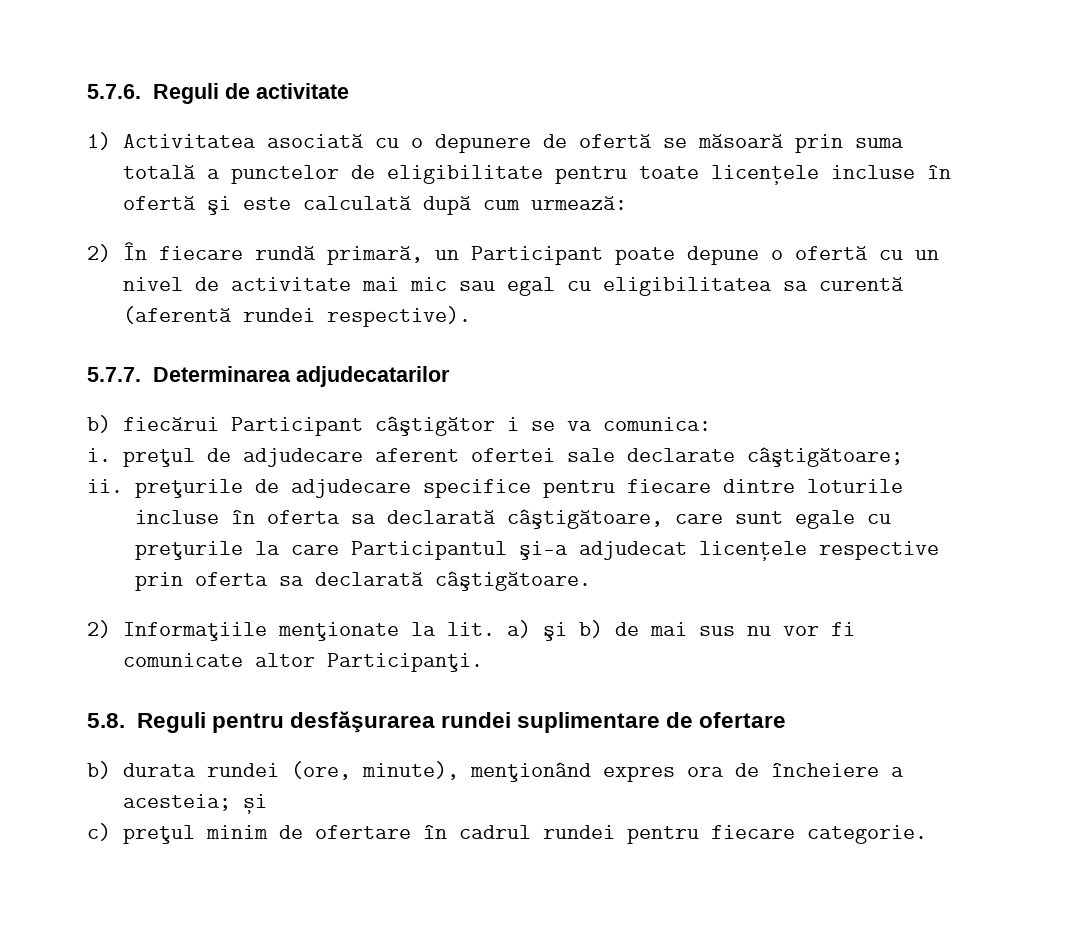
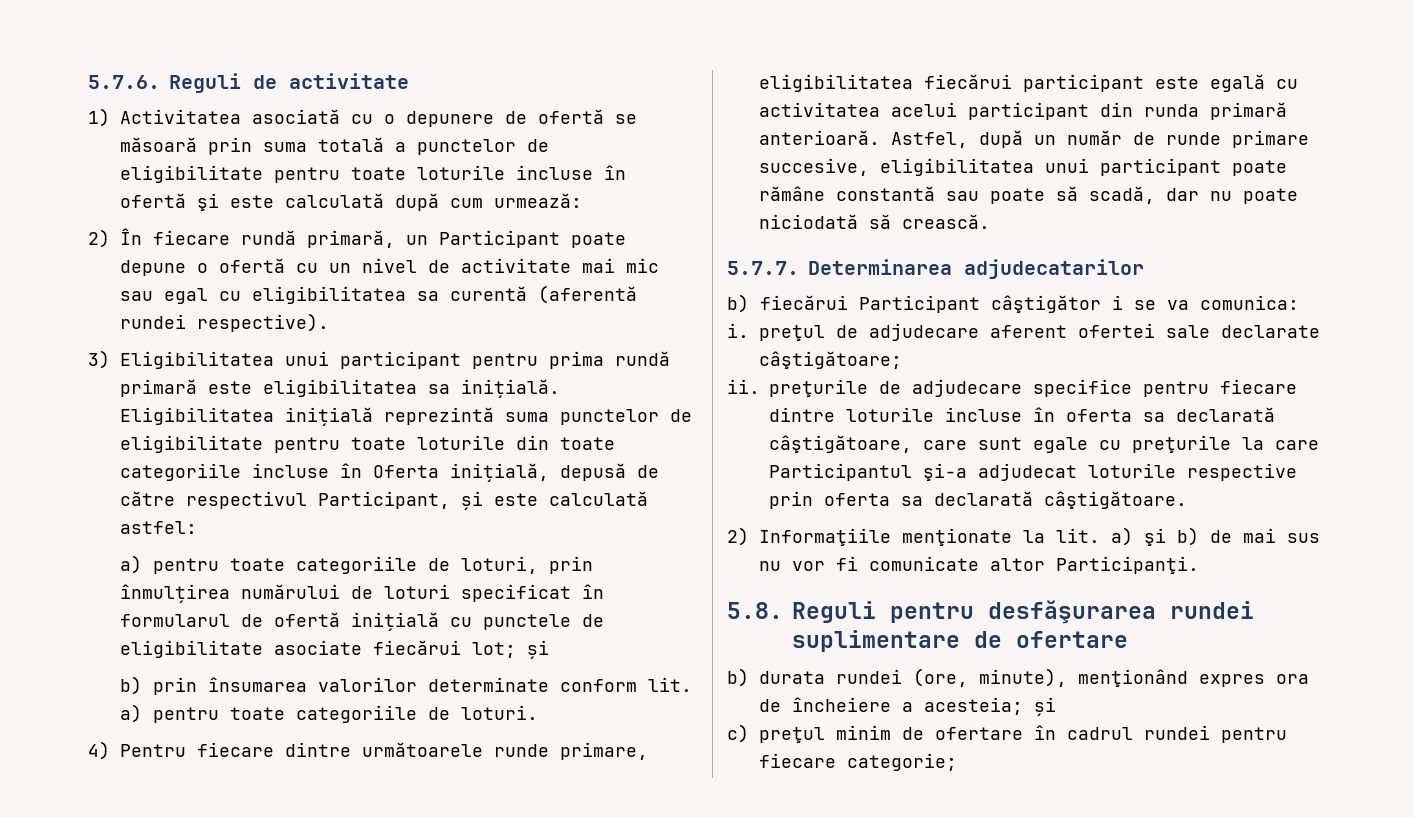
[710,165,819,185] licențele -> [417,165,506,180] loturile
(471, 316) none -> [88,350,671,369] [120,379,561,398] [120,407,693,426] [120,435,616,453] [120,463,660,482] [120,491,649,510] [120,521,198,534] [120,555,594,574] [120,584,605,603] [120,612,605,631] [120,640,550,659] [120,676,693,695] [120,704,539,723] [88,741,649,760] [759,74,1299,92] [759,102,1288,120] [759,130,1310,148] [759,158,1288,176] [759,186,1299,204] [759,214,991,229] // 3) Eligibilitatea unui participant pentru prima rundă primară este eligibilitatea sa inițială. Eligibilitatea inițială reprezintă suma punctelor de eligibilitate pentru toate loturile din toate categoriile incluse în Oferta inițială, depusă de către respectivul Participant, și este calculată astfel: // a) pentru toate categoriile de loturi, prin înmulțirea numărului de loturi specificat în formularul de ofertă inițială cu punctele de eligibilitate asociate fiecărui lot; și // b) prin însumarea valorilor determinate conform lit. a) pentru toate categoriile de loturi. // 4) Pentru fiecare dintre următoarele runde primare, eligibilitatea fiecărui participant este egală cu activitatea acelui participant din runda primară anterioară. Astfel, după un număr de runde primare succesive, eligibilitatea unui participant poate rămâne constantă sau poate să scadă, dar nu poate niciodată să crească.
[698,541,807,561] licențele -> [1088,463,1176,478] loturile
[806,825,927,844] categorie. -> [847,753,958,771] categorie;

